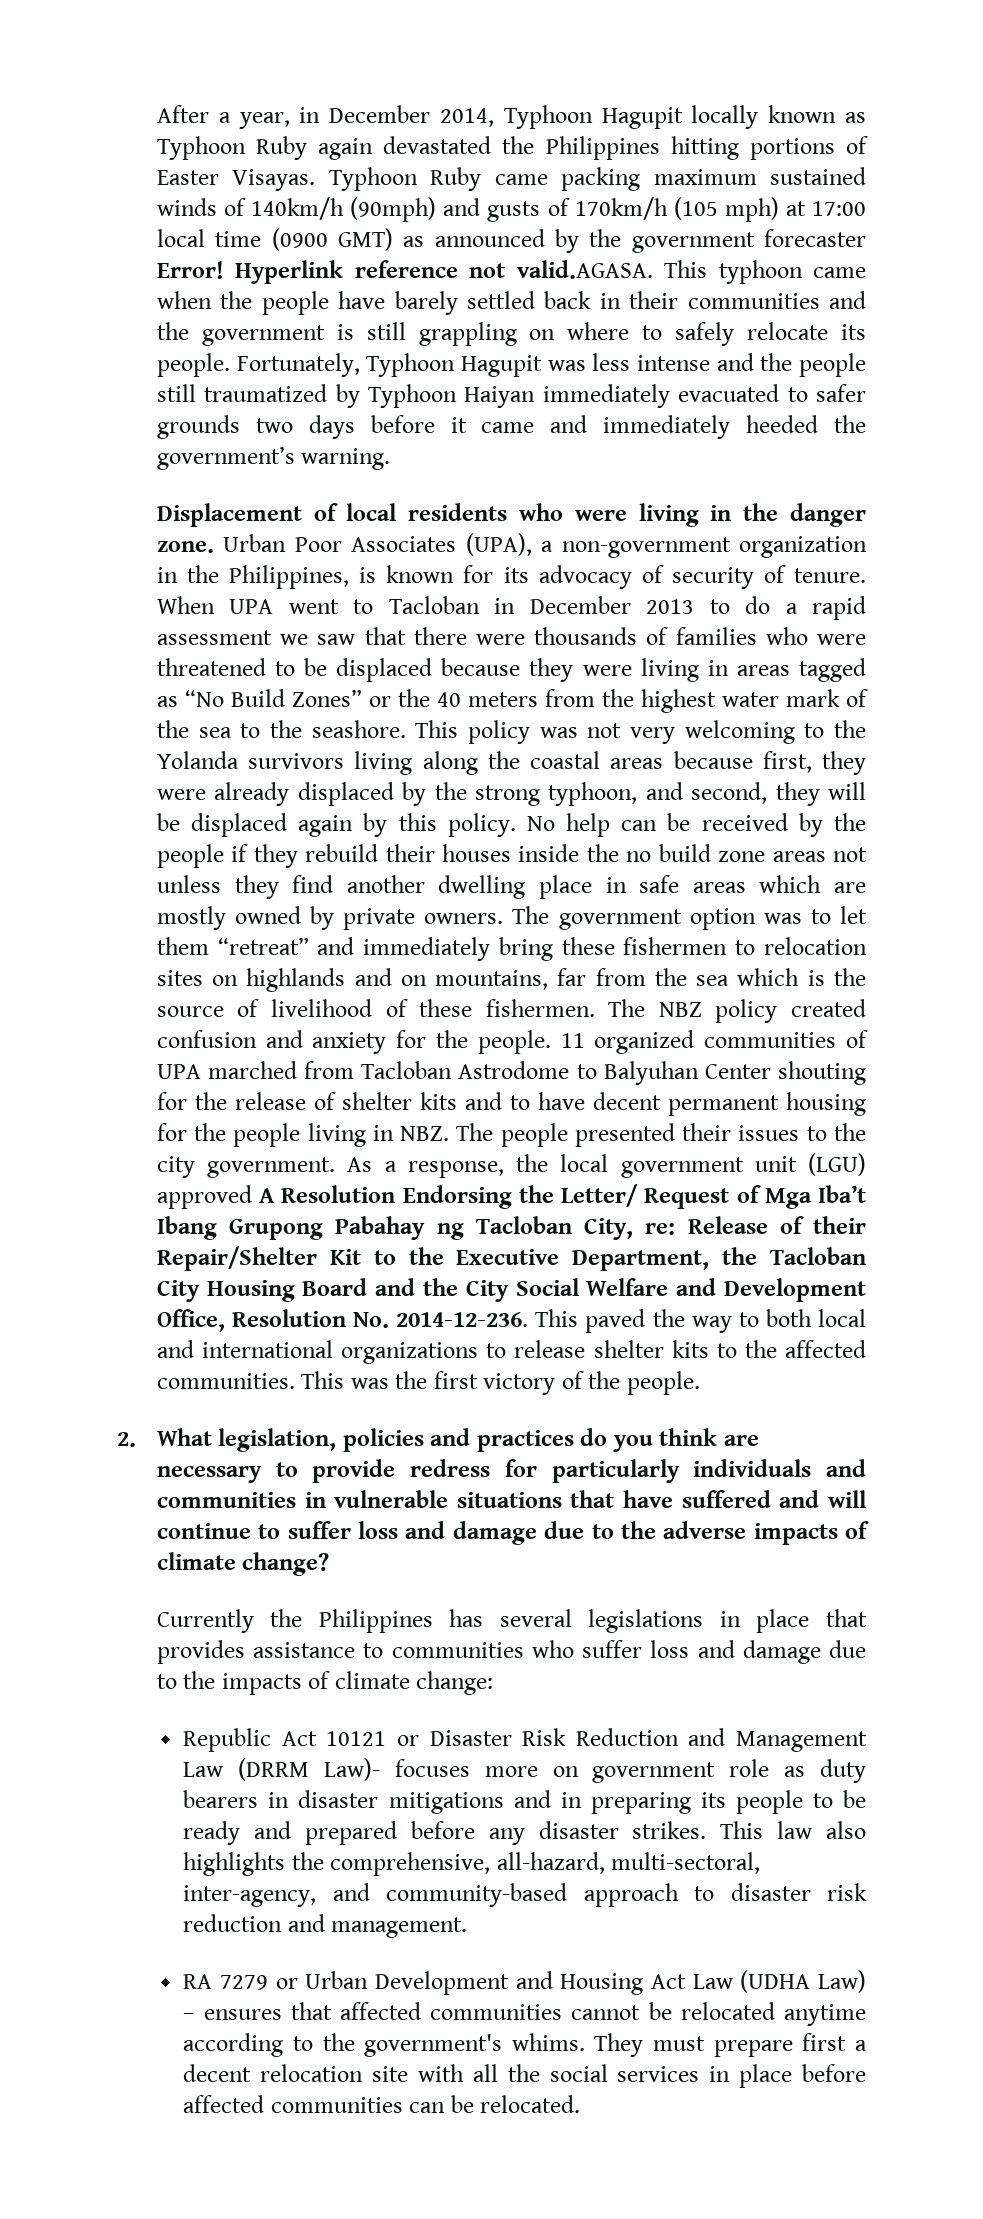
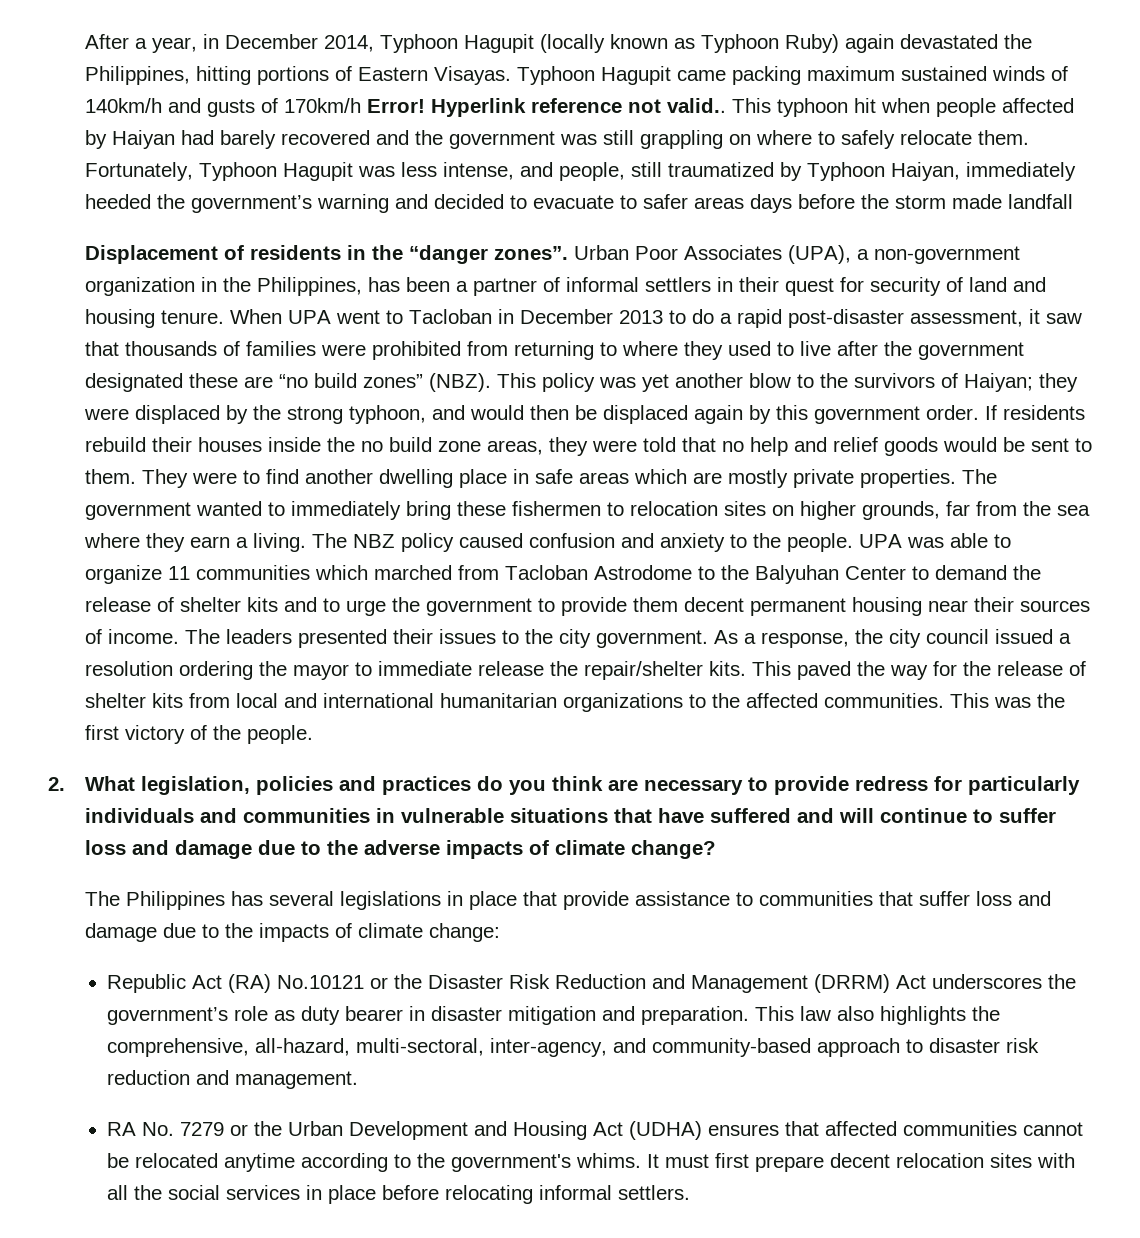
[691,105,759,129] locally -> [539,34,605,53] (locally
[256,136,308,160] Ruby -> [784,34,839,53] Ruby)
[545,136,660,160] Philippines -> [84,66,190,85] Philippines,
[156,170,219,185] Easter -> [357,67,428,81] Eastern
[430,167,482,191] Ruby -> [600,66,671,85] Hagupit
[350,197,437,222] (90mph) -> (162, 105) none
[673,197,866,222] [156,228,866,253] (105 mph) at 17:00 local time (0900 GMT) as announced by the government forecaster -> (361, 105) none
[516,260,653,279] valid.AGASA. -> [666,98,726,113] valid..
[812,267,866,278] [156,291,820,315] came when the people have barely settled back in their communities -> [853,98,1074,117] [84,130,370,149] hit when people affected by Haiyan had barely recovered
[336,324,354,340] is -> [559,134,597,145] was
[841,324,867,340] [156,353,230,377] its people. -> [977,130,1029,145] them.
[636,353,866,377] [156,384,866,408] [156,415,866,439] [156,446,391,470] [156,503,866,527] [156,541,214,553] intense and the people still traumatized by Typhoon Haiyan immediately evacuated to safer grounds two days before it came and immediately heeded the government’s warning. // Displacement of local residents who were living in the danger zone. -> [442,162,1076,181] [84,194,1073,213] [84,245,568,264] intense, and people, still traumatized by Typhoon Haiyan, immediately heeded the government’s warning and decided to evacuate to safer areas days before the storm made landfall // Displacement of residents in the “danger zones”.
[359,565,786,589] is known for its advocacy of security of -> [367,277,1046,296] [84,309,155,328] has been a partner of informal settlers in their quest for security of land and housing
[156,627,866,645] [156,658,866,682] [156,689,868,713] [156,720,866,744] [156,751,866,775] [156,782,290,806] assessment we saw that there were thousands of families who were threatened to be displaced because they were living in areas tagged as “No Build Zones” or the 40 meters from the highest water mark of the sea to the seashore. This policy was not very welcoming to the Yolanda survivors living along the coastal areas because first, they were already -> [787,309,1082,328] [84,341,1024,360] [84,373,1078,392] [83,408,129,420] post-disaster assessment, it saw that thousands of families were prohibited from returning to where they used to live after the government designated these are “no build zones” (NBZ). This policy was yet another blow to the survivors of Haiyan; they were
[691,782,866,806] second, they will -> [469,405,569,420] would then
[447,813,866,837] [156,844,298,868] policy. No help can be received by the people if they -> [813,405,1085,424] government order. If residents
[772,847,867,862] [156,875,279,899] areas not unless they -> [486,437,1092,456] [84,469,260,488] areas, they were told that no help and relief goods would be sent to them. They were to
[235,906,867,930] [156,937,355,955] owned by private owners. The government option was to let them “retreat” and -> [792,469,997,488] [84,501,285,520] private properties. The government wanted to
[246,968,867,992] [156,999,595,1017] highlands and on mountains, far from the sea which is the source of livelihood of these fishermen. -> [799,501,1090,520] [83,533,306,552] higher grounds, far from the sea where they earn a living.
[790,999,866,1017] created -> [458,533,523,548] caused
[396,1030,868,1054] [156,1064,201,1079] for the people. 11 organized communities of UPA -> [729,533,1011,552] [84,565,368,584] to the people. UPA was able to organize 11 communities which
(597, 1071) none -> [720,565,749,580] the
[778,1061,866,1085] [156,1092,187,1110] shouting for -> [911,565,1007,580] to demand
[537,1092,866,1116] [156,1123,568,1147] have decent permanent housing for the people living in NBZ. The people -> [345,597,1090,616] [84,629,292,644] urge the government to provide them decent permanent housing near their sources of income. The leaders
[560,1153,866,1178] [156,1184,866,1209] [156,1216,866,1240] [156,1246,866,1271] [156,1278,866,1302] [156,1309,812,1333] local government unit (LGU) approved A Resolution Endorsing the Letter/ Request of Mga Iba’t Ibang Grupong Pabahay ng Tacloban City, re: Release of their Repair/Shelter Kit to the Executive Department, the Tacloban City Housing Board and the City Social Welfare and Development Office, Resolution No. 2014-12-236. This paved the way to both -> [888,629,1071,648] [84,661,1086,680] [84,693,230,708] city council issued a resolution ordering the mayor to immediate release the repair/shelter kits. This paved the way for the release of shelter kits from
(334, 1349) none -> [439,693,557,708] humanitarian
[514,1340,737,1358] release shelter kits to -> (706, 701) none
[156,1609,303,1633] Currently the -> [84,891,120,906] The
[156,1640,245,1664] provides -> [562,891,629,910] provide
[531,1640,574,1658] who -> [878,891,913,906] that
[326,1731,420,1746] 10121 or -> [228,974,423,993] (RA) No.10121 or the
[183,1758,716,1783] Law (DRRM Law)- focuses more on government -> [814,974,1077,993] [107,1007,229,1025] (DRRM) Act underscores the government’s
[183,1790,259,1808] bearers -> [345,1006,404,1021] bearer
[388,1790,866,1814] [183,1821,707,1845] mitigations and in preparing its people to be ready and prepared before any disaster strikes. -> [508,1006,750,1025] mitigation and preparation.
(213, 1981) none -> [142,1122,175,1136] No.
(298, 1983) none -> [254,1121,283,1136] the
[692,1970,866,1993] [183,2013,195,2020] Law (UDHA Law) – -> [629,1121,703,1140] (UDHA)
[594,2033,867,2057] They must prepare first a -> [647,1153,825,1172] It must first prepare
[372,2066,409,2082] site -> [990,1153,1033,1168] sites
[183,2095,581,2113] affected communities can be relocated. -> [445,1185,691,1204] relocating informal settlers.

